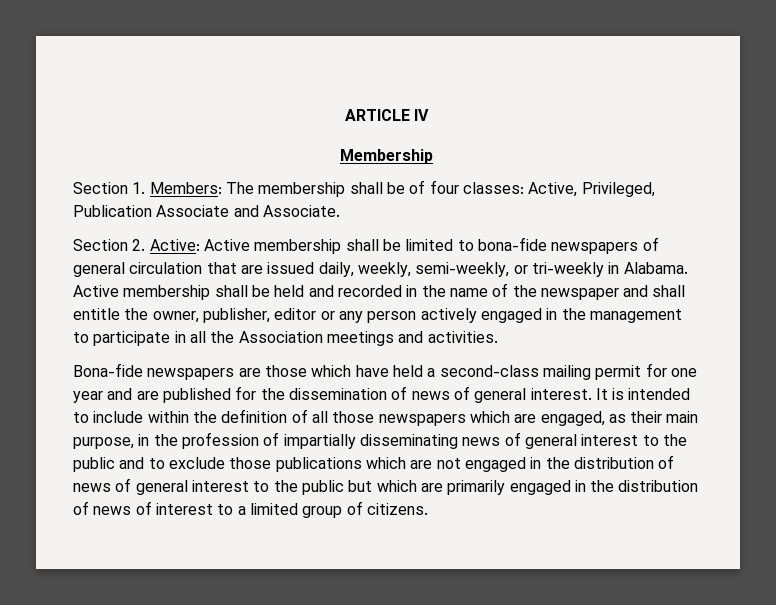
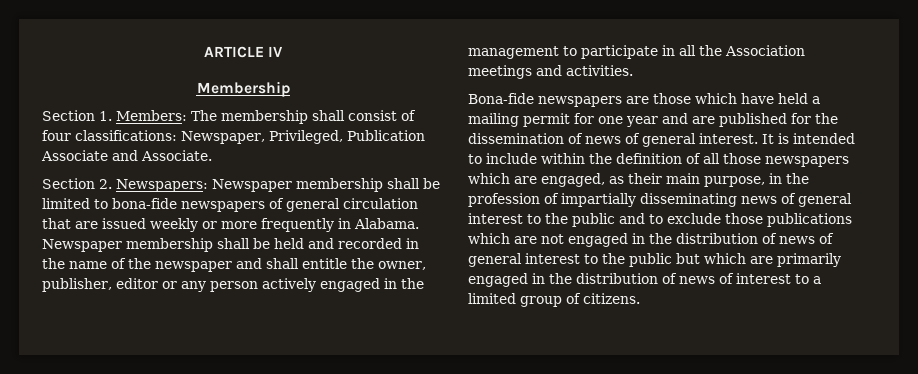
[386,182,405,194] be -> [348,110,397,121] consist
[462,182,578,197] classes: Active, -> [75,130,265,144] classifications: Newspaper,
[149,239,250,251] Active: Active -> [116,179,292,192] Newspapers: Newspaper
[318,262,604,277] daily, weekly, semi-weekly, or tri-weekly -> [150,218,334,232] weekly or more frequently
[73,285,119,297] Active -> [42,239,122,252] Newspaper
[439,365,539,377] second-class -> (820, 100) none

